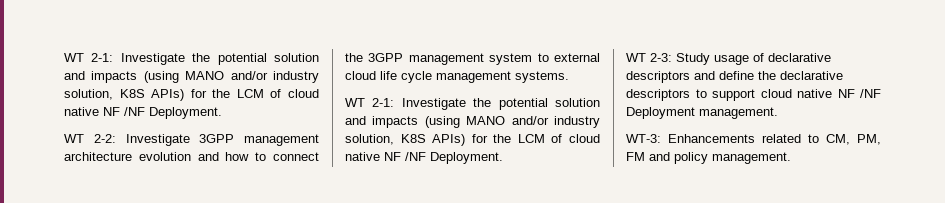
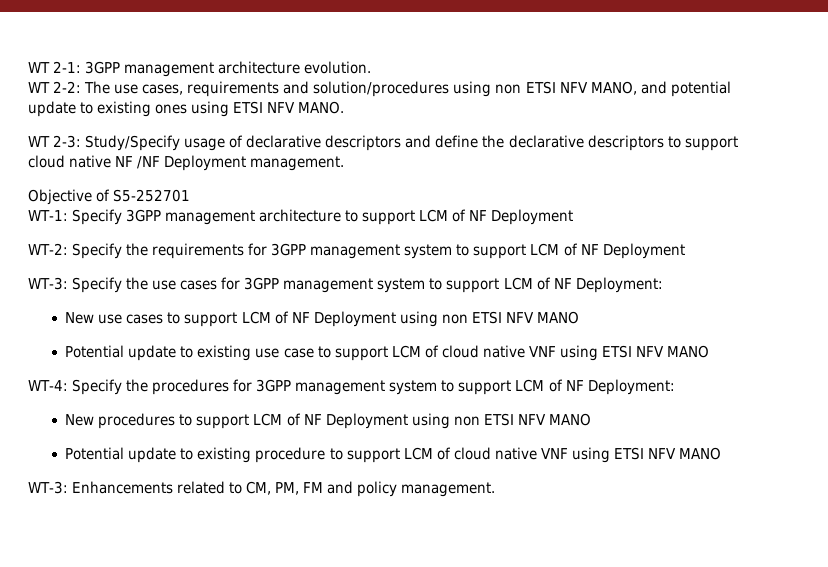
[64,53,319,65] [64,71,319,83] [64,89,320,101] [64,107,222,119] [64,134,319,146] [64,152,319,161] [345,53,600,65] [345,71,569,83] [345,98,600,110] [345,116,600,128] [345,134,600,146] [345,152,503,164] WT 2-1: Investigate the potential solution and impacts (using MANO and/or industry solution, K8S APIs) for the LCM of cloud native NF /NF Deployment. // WT 2-2: Investigate 3GPP management architecture evolution and how to connect the 3GPP management system to external cloud life cycle management systems. // WT 2-1: Investigate the potential solution and impacts (using MANO and/or industry solution, K8S APIs) for the LCM of cloud native NF /NF Deployment. -> [28,61,372,77] [28,81,731,97] [28,101,345,117] WT 2-1: 3GPP management architecture evolution. // WT 2-2: The use cases, requirements and solution/procedures using non ETSI NFV MANO, and potential update to existing ones using ETSI NFV MANO.
[676,53,710,65] Study -> [85,135,181,151] Study/Specify
(778, 113) none -> [28,189,191,205] [28,209,574,225] [28,243,685,259] [28,277,663,293] [65,311,579,327] [65,345,710,361] [28,379,675,395] [65,413,591,429] [65,447,722,463] // Objective of S5-252701 // WT-1: Specify 3GPP management architecture to support LCM of NF Deployment // WT-2: Specify the requirements for 3GPP management system to support LCM of NF Deployment // WT-3: Specify the use cases for 3GPP management system to support LCM of NF Deployment: // New use cases to support LCM of NF Deployment using non ETSI NFV MANO // Potential update to existing use case to support LCM of cloud native VNF using ETSI NFV MANO // WT-4: Specify the procedures for 3GPP management system to support LCM of NF Deployment: // New procedures to support LCM of NF Deployment using non ETSI NFV MANO // Potential update to existing procedure to support LCM of cloud native VNF using ETSI NFV MANO

